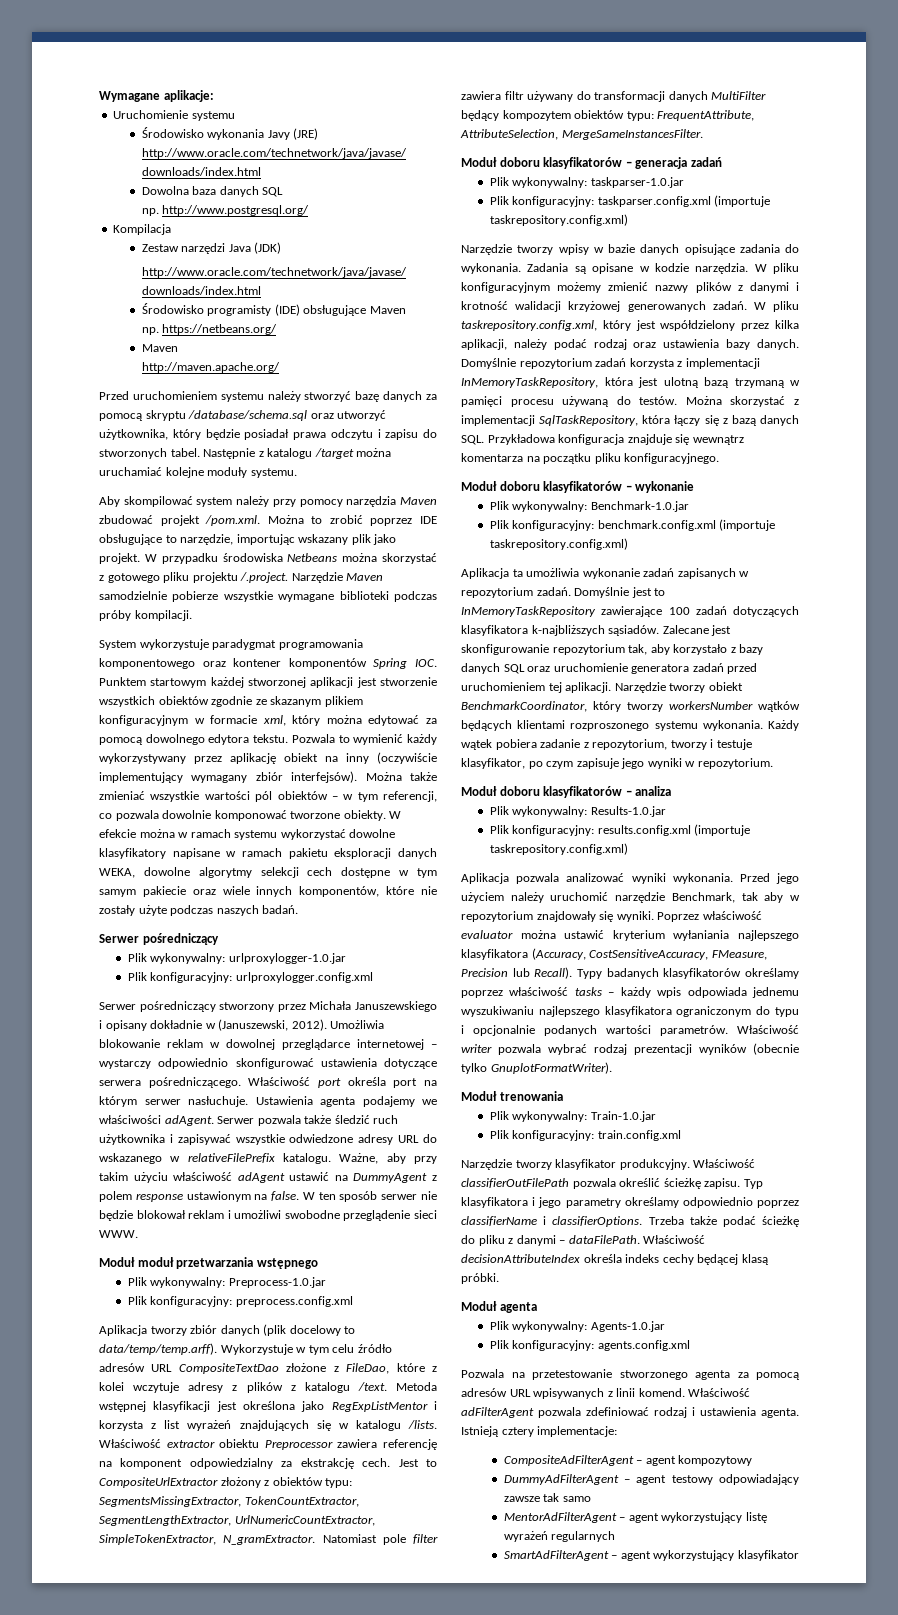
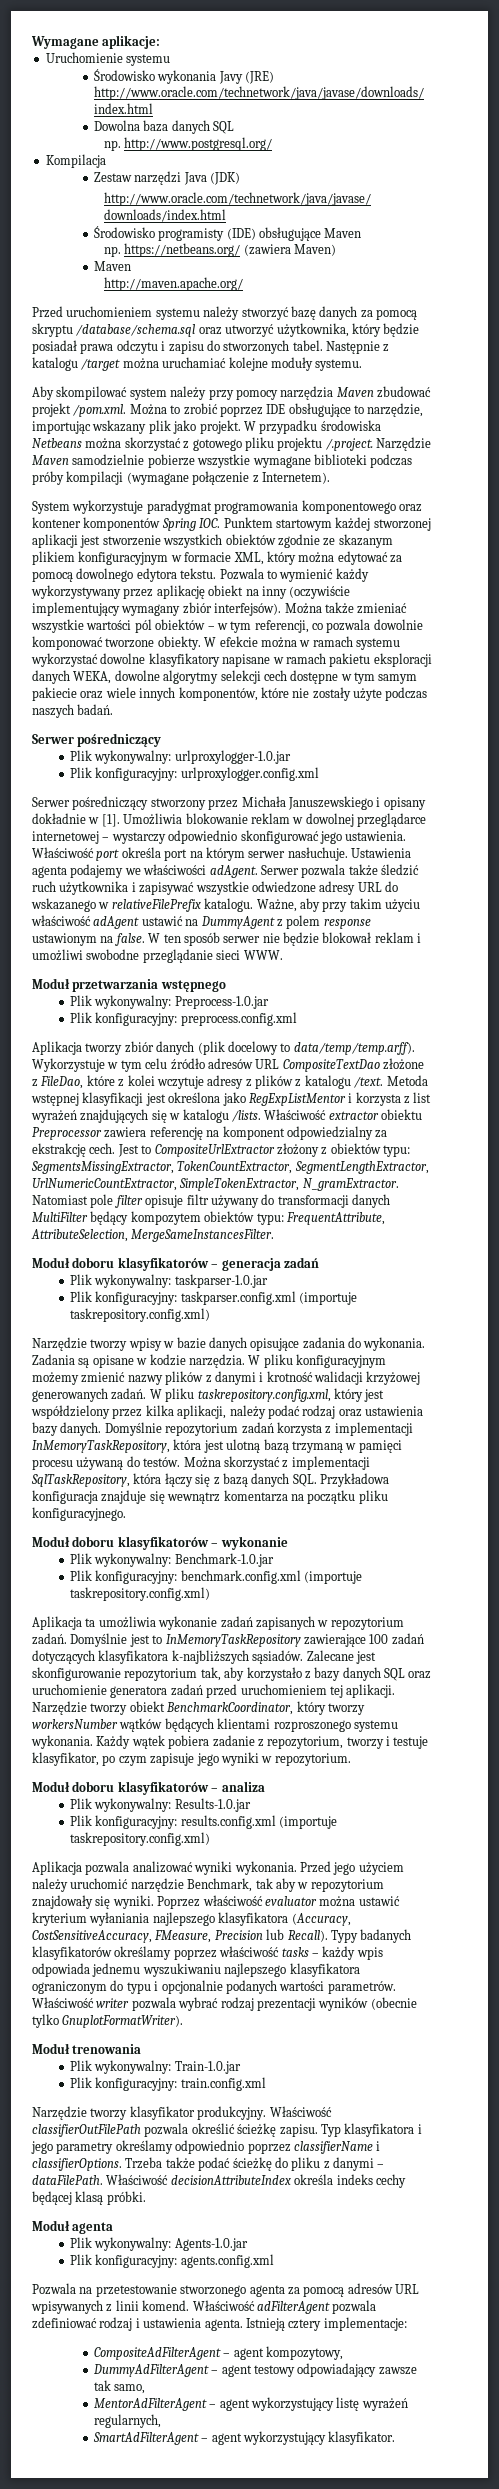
(278, 329) none -> [243,244,337,256] (zawiera Maven)
[134,610,192,621] kompilacji. -> [66,471,330,485] kompilacji (wymagane połączenie z Internetem).
[262,715,286,726] xml, -> [233,552,264,565] XML,
[218,1019,327,1031] (Januszewski, 2012). -> [101,814,120,827] [1].
[320,1058,437,1069] [99,1077,241,1088] ustawienia dotyczące serwera pośredniczącego. -> [319,831,407,844] jego ustawienia.
[343,1210,411,1221] przeglądenie -> [142,949,213,963] przeglądanie
[137,1257,174,1267] moduł -> (70, 983) none
[461,91,501,100] zawiera -> [145,1195,184,1208] opisuje
[678,1455,753,1466] kompozytowy -> [265,2346,343,2360] kompozytowy,
[562,1496,591,1502] samo -> [114,2384,146,2394] samo,
[551,1531,616,1542] regularnych -> [93,2414,161,2428] regularnych,
[737,1550,799,1561] klasyfikator -> [328,2431,396,2445] klasyfikator.

